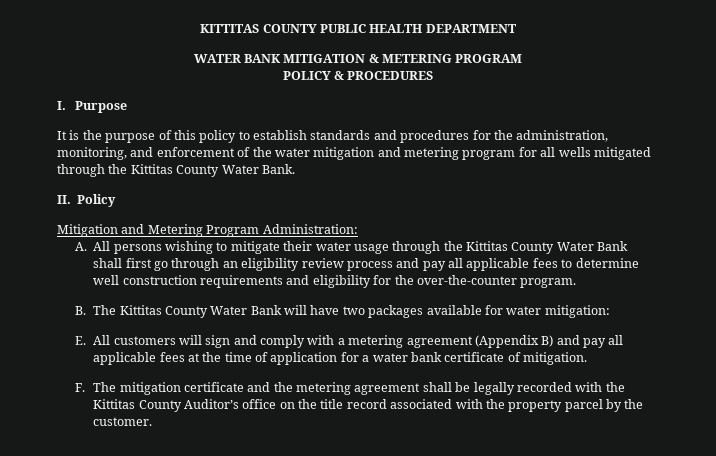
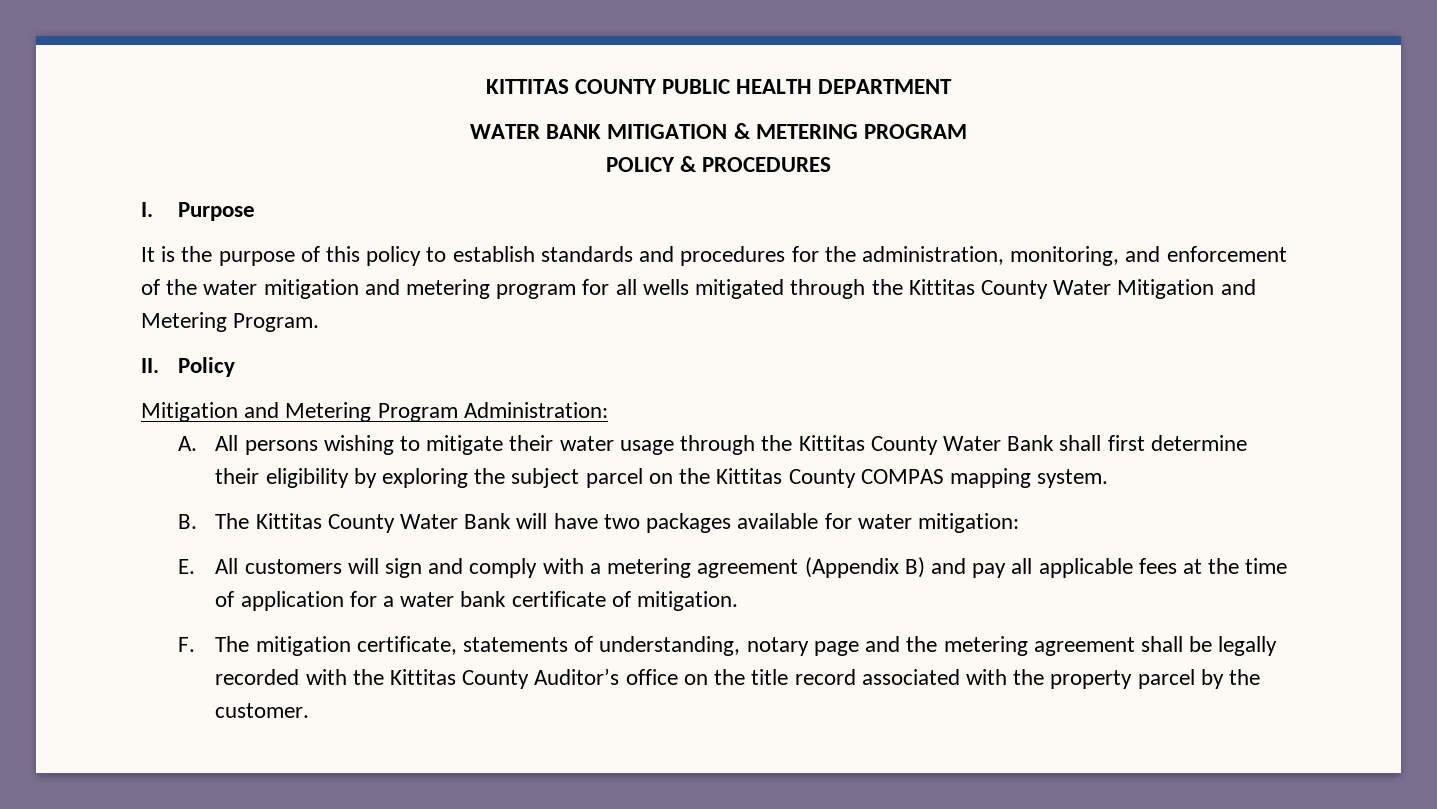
[261,164,295,174] Bank. -> [1117,279,1256,299] [141,312,320,332] Mitigation and Metering Program.
[154,258,639,271] [93,275,577,288] go through an eligibility review process and pay all applicable fees to determine well construction requirements and eligibility for the over-the-counter program. -> [1150,435,1247,451] [215,468,1109,488] determine their eligibility by exploring the subject parcel on the Kittitas County COMPAS mapping system.
[183,382,244,392] certificate -> [356,636,859,656] certificate, statements of understanding, notary page

